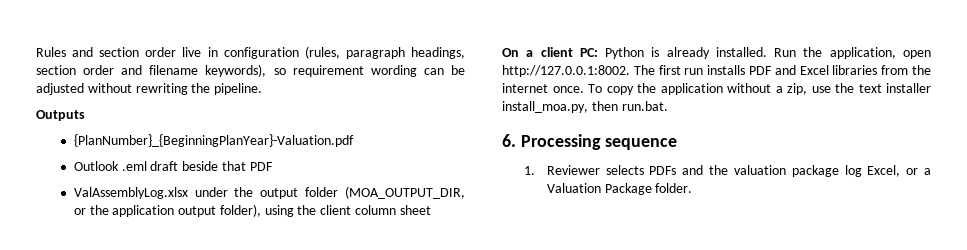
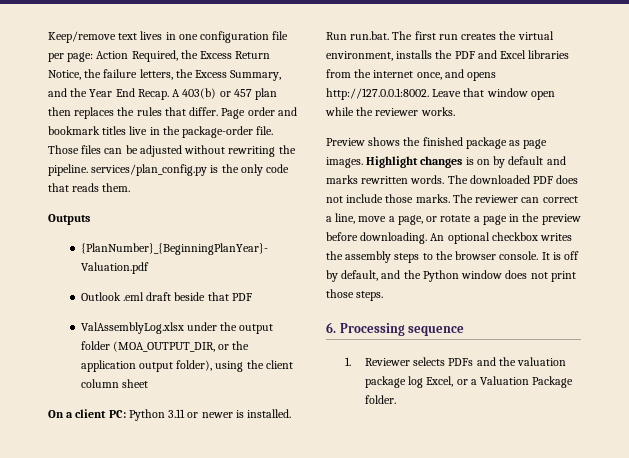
[36,46,465,59] [36,64,417,77] Rules and section order live in configuration (rules, paragraph headings, section order and filename keywords), so requirement wording -> [48,31,289,43] [48,50,271,62] [48,69,282,81] [48,88,278,100] [48,107,297,119] [48,126,274,138] [48,145,102,154] Keep/remove text lives in one configuration file per page: Action Required, the Excess Return Notice, the failure letters, the Excess Summary, and the Year End Recap. A 403(b) or 457 plan then replaces the rules that differ. Page order and bookmark titles live in the package-order file. Those files
(263, 89) none -> [91,164,290,176] [48,183,131,192] services/plan_config.py is the only code that reads them.
[651,47,931,59] [502,65,746,77] is already installed. Run the application, open http://127.0.0.1:8002. The first run installs -> [168,409,292,418] [326,31,554,40] [326,50,453,61] 3.11 or newer is installed. Run run.bat. The first run creates the virtual environment, installs the
[552,83,931,95] [502,101,668,113] once. To copy the application without a zip, use the text installer install_moa.py, then run.bat. -> [416,69,497,81] [326,88,555,100] [325,107,455,116] [326,137,548,149] [326,156,566,168] [326,175,579,184] [326,194,578,203] [326,213,581,225] [326,232,573,244] [326,251,580,263] [326,270,576,282] [326,289,384,301] once, and opens http://127.0.0.1:8002. Leave that window open while the reviewer works. // Preview shows the finished package as page images. Highlight changes is on by default and marks rewritten words. The downloaded PDF does not include those marks. The reviewer can correct a line, move a page, or rotate a page in the preview before downloading. An optional checkbox writes the assembly steps to the browser console. It is off by default, and the Python window does not print those steps.

